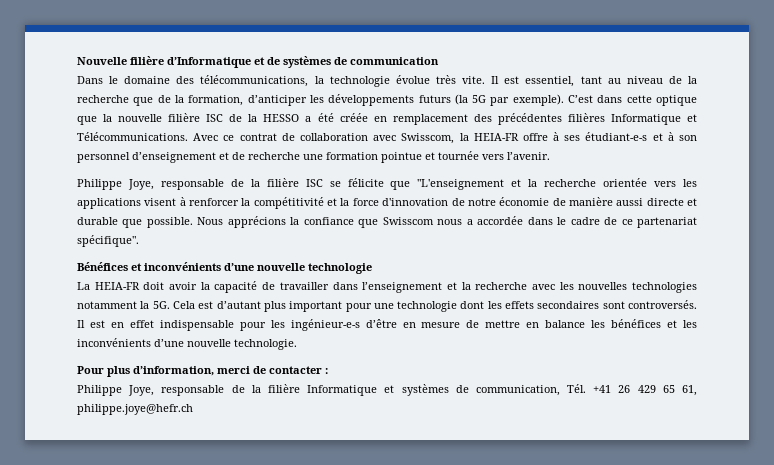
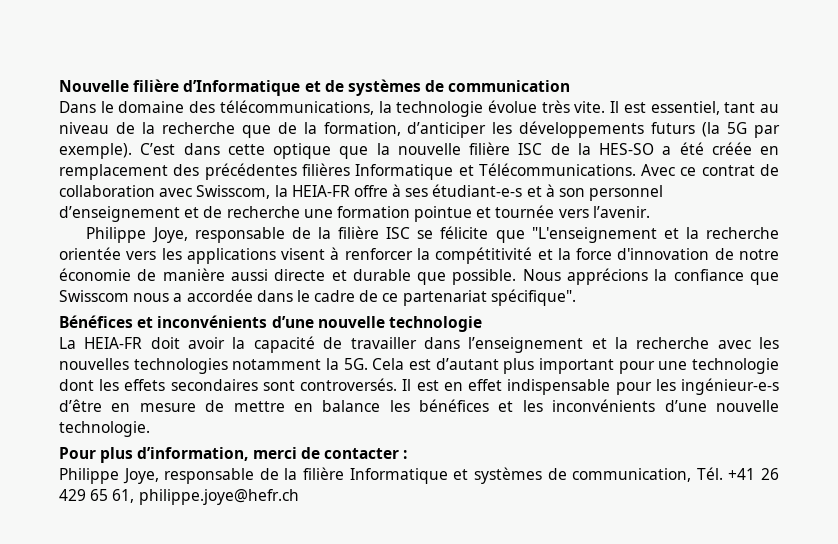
[263,114,300,122] HESSO -> [599,143,654,155] HES-SO

